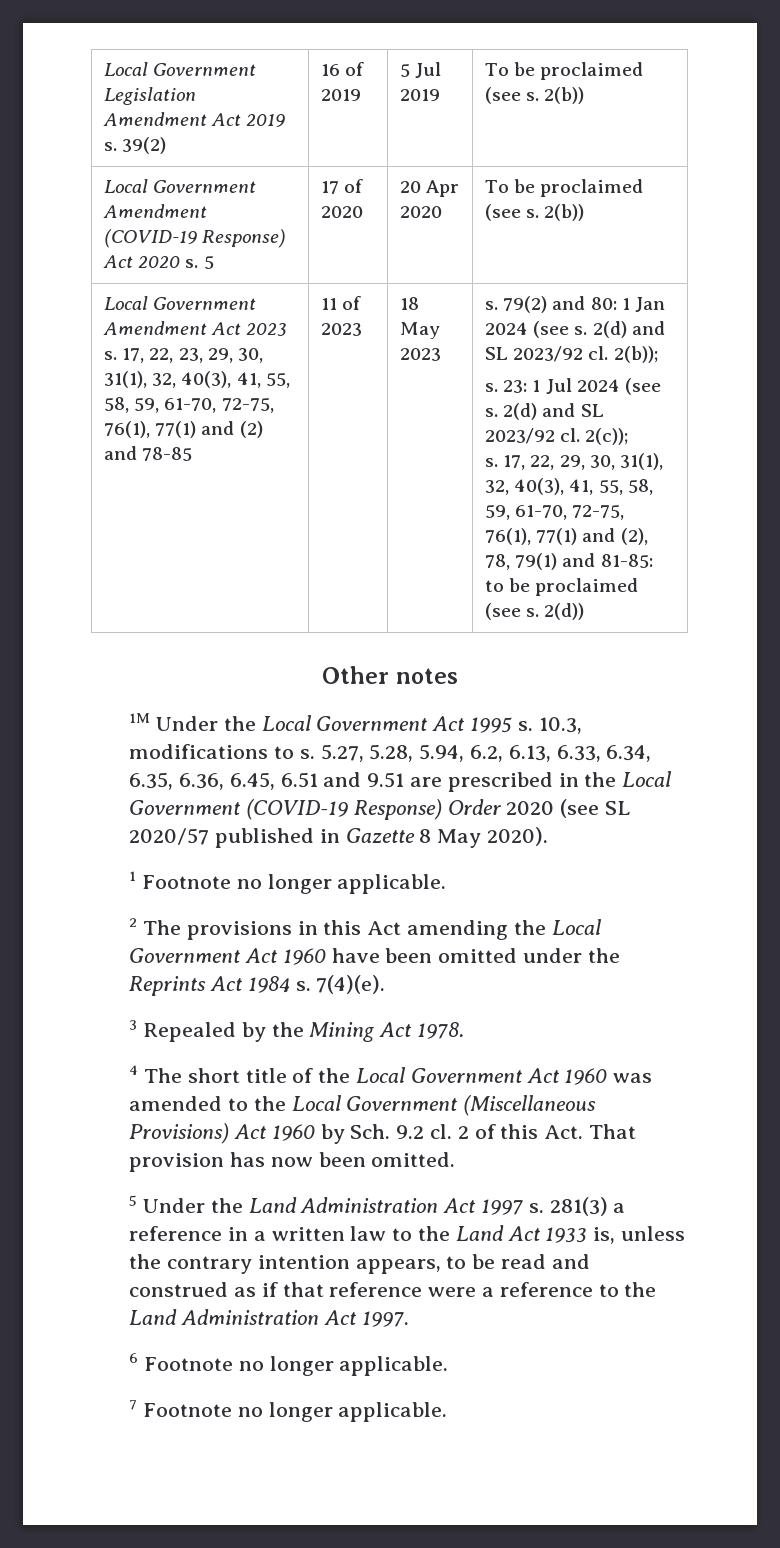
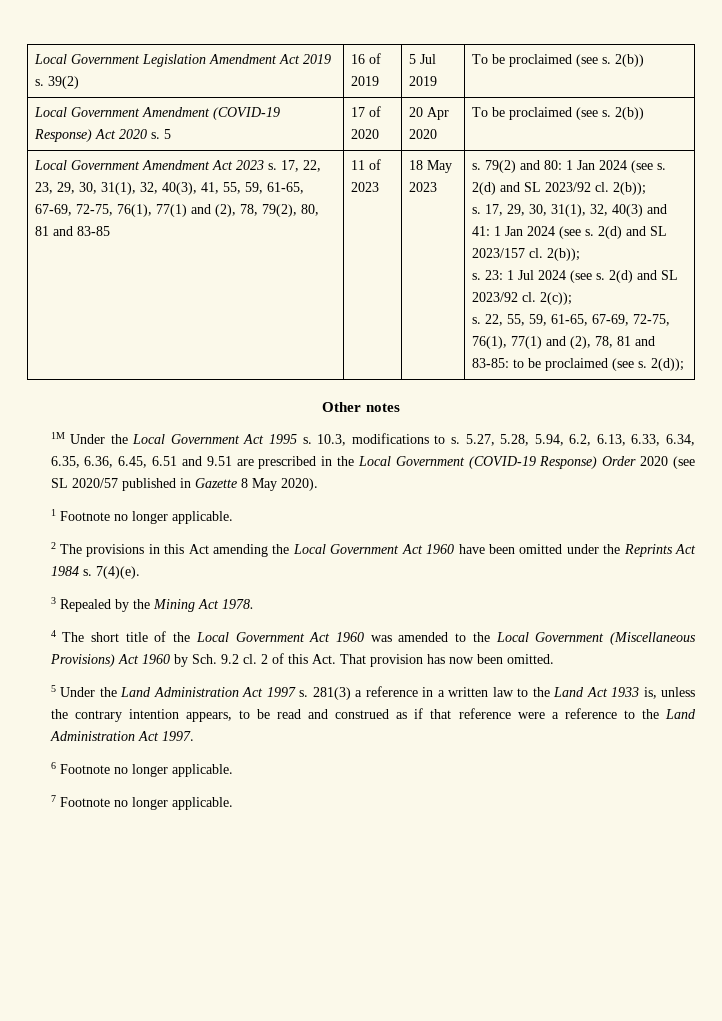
[103,397,274,413] [103,421,263,438] [103,446,193,461] 58, 59, 61-70, 72-75, 76(1), 77(1) and (2) and 78-85 -> [244,182,304,194] [34,204,319,217] [34,226,110,236] 59, 61-65, 67-69, 72-75, 76(1), 77(1) and (2), 78, 79(2), 80, 81 and 83-85
(658, 354) none -> [471,204,667,217] [471,226,667,239] [471,248,580,261] // s. 17, 29, 30, 31(1), 32, 40(3) and 41: 1 Jan 2024 (see s. 2(d) and SL 2023/157 cl. 2(b));
[503,453,664,470] [484,478,653,495] [484,505,625,520] [484,528,648,545] [484,553,653,570] 17, 22, 29, 30, 31(1), 32, 40(3), 41, 55, 58, 59, 61-70, 72-75, 76(1), 77(1) and (2), 78, 79(1) and 81-85: -> [484,314,670,326] [471,336,655,349] [471,358,509,368] 22, 55, 59, 61-65, 67-69, 72-75, 76(1), 77(1) and (2), 78, 81 and 83-85:
[544,603,585,620] 2(d)) -> [650,358,684,371] 2(d));

